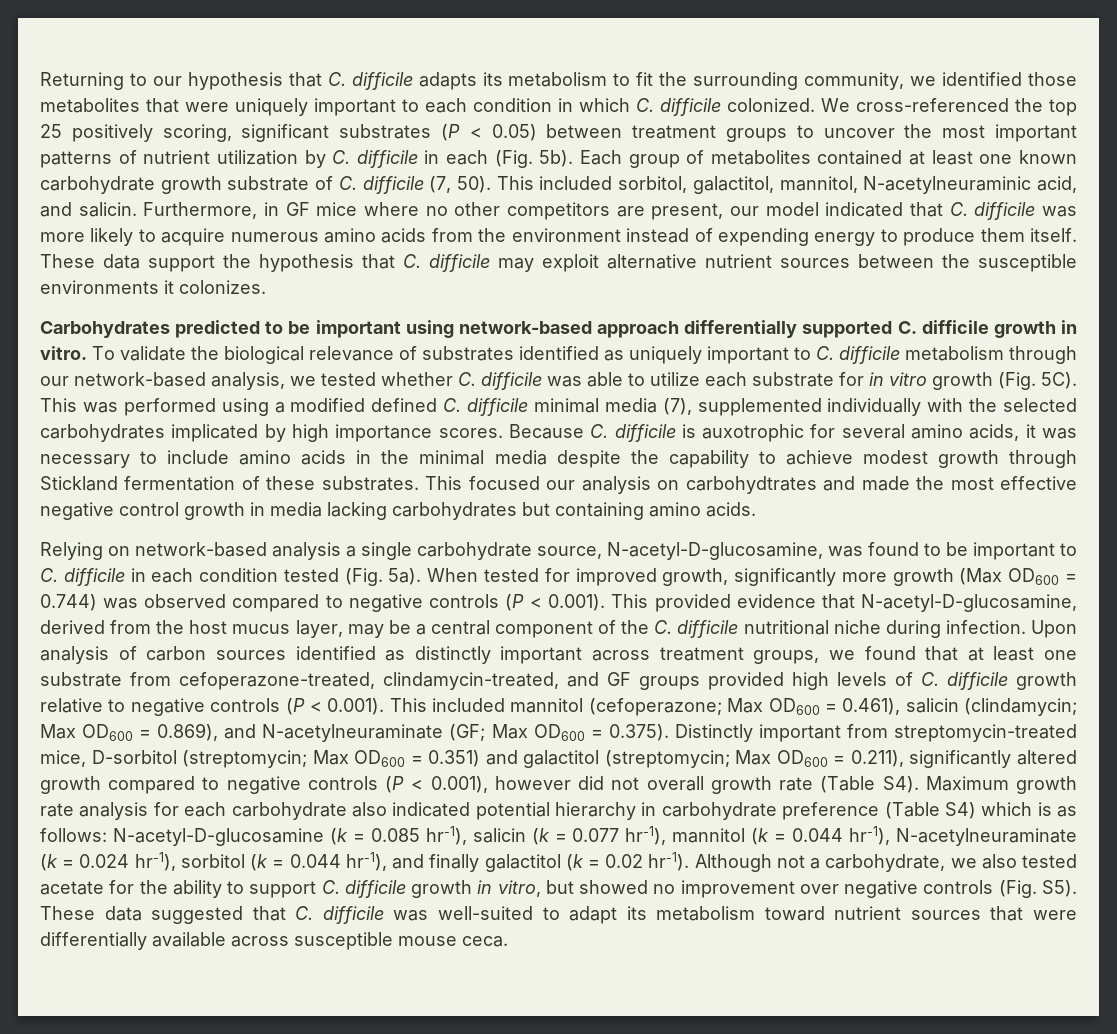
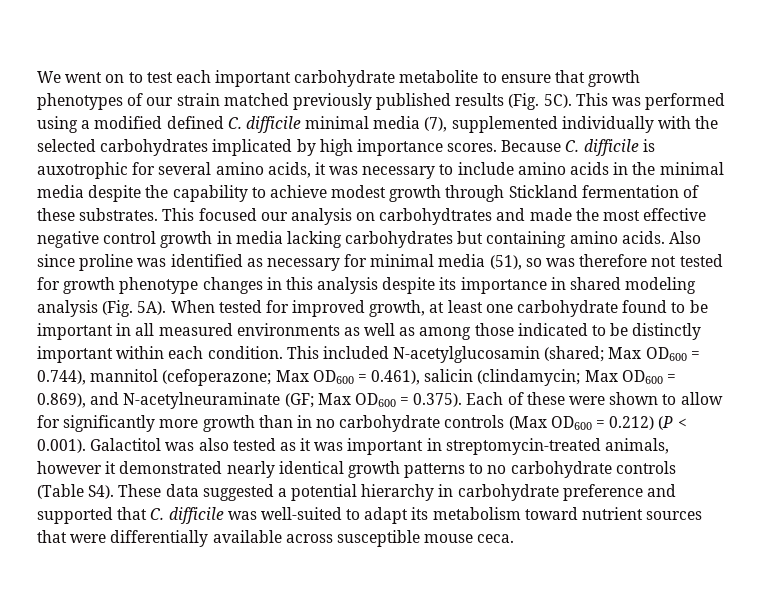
[40,72,1078,90] [40,98,1077,116] [40,124,1077,142] [40,150,1078,168] [40,176,1077,194] [40,202,1077,220] [40,228,1077,246] [40,254,1077,272] [40,280,266,294] [40,320,1078,338] [40,346,1077,364] [40,372,993,390] Returning to our hypothesis that C. difficile adapts its metabolism to fit the surrounding community, we identified those metabolites that were uniquely important to each condition in which C. difficile colonized. We cross-referenced the top 25 positively scoring, significant substrates (P < 0.05) between treatment groups to uncover the most important patterns of nutrient utilization by C. difficile in each (Fig. 5b). Each group of metabolites contained at least one known carbohydrate growth substrate of C. difficile (7, 50). This included sorbitol, galactitol, mannitol, N-acetylneuraminic acid, and salicin. Furthermore, in GF mice where no other competitors are present, our model indicated that C. difficile was more likely to acquire numerous amino acids from the environment instead of expending energy to produce them itself. These data support the hypothesis that C. difficile may exploit alternative nutrient sources between the susceptible environments it colonizes. // Carbohydrates predicted to be important using network-based approach differentially supported C. difficile growth in vitro. To validate the biological relevance of substrates identified as uniquely important to C. difficile metabolism through our network-based analysis, we tested whether C. difficile was able to utilize each substrate for in vitro growth -> [37,70,641,87] [37,93,505,110] We went on to test each important carbohydrate metabolite to ensure that growth phenotypes of our strain matched previously published results
[40,542,1077,560] [40,568,422,586] // Relying on network-based analysis a single carbohydrate source, N-acetyl-D-glucosamine, was found to be important to C. difficile in each condition tested (Fig. 5a). -> [669,231,702,244] [37,254,723,271] [37,277,697,294] [37,300,167,317] Also since proline was identified as necessary for minimal media (51), so was therefore not tested for growth phenotype changes in this analysis despite its importance in shared modeling analysis (Fig. 5A).
[734,568,1078,586] [40,594,1077,612] [40,620,1077,638] [40,646,1077,664] [40,672,1077,690] [40,698,505,716] significantly more growth (Max OD600 = 0.744) was observed compared to negative controls (P < 0.001). This provided evidence that N-acetyl-D-glucosamine, derived from the host mucus layer, may be a central component of the C. difficile nutritional niche during infection. Upon analysis of carbon sources identified as distinctly important across treatment groups, we found that at least one substrate from cefoperazone-treated, clindamycin-treated, and GF groups provided high levels of C. difficile growth relative to negative controls (P < 0.001). This included -> [429,300,708,317] [37,323,702,340] [37,346,700,363] [37,370,86,385] at least one carbohydrate found to be important in all measured environments as well as among those indicated to be distinctly important within each condition. This included N-acetylglucosamin (shared; Max OD600 = 0.744),
[674,724,1077,742] [40,750,1077,768] [40,776,1078,794] [40,802,471,820] Distinctly important from streptomycin-treated mice, D-sorbitol (streptomycin; Max OD600 = 0.351) and galactitol (streptomycin; Max OD600 = 0.211), significantly altered growth compared to negative controls (P < 0.001), however did not overall growth rate (Table S4). Maximum growth rate analysis for each carbohydrate also indicated -> [466,392,723,405] [37,415,687,432] [37,438,670,455] [37,461,676,478] [37,484,287,501] Each of these were shown to allow for significantly more growth than in no carbohydrate controls (Max OD600 = 0.212) (P < 0.001). Galactitol was also tested as it was important in streptomycin-treated animals, however it demonstrated nearly identical growth patterns to no carbohydrate controls (Table S4). These data suggested a
[884,802,1077,819] [40,826,1077,846] [40,852,1078,872] [40,880,1078,898] [40,906,244,924] (Table S4) which is as follows: N-acetyl-D-glucosamine (k = 0.085 hr-1), salicin (k = 0.077 hr-1), mannitol (k = 0.044 hr-1), N-acetylneuraminate (k = 0.024 hr-1), sorbitol (k = 0.044 hr-1), and finally galactitol (k = 0.02 hr-1). Although not a carbohydrate, we also tested acetate for the ability to support C. difficile growth in vitro, but showed no improvement over negative controls (Fig. S5). These data suggested -> [647,484,677,497] [37,507,113,524] and supported

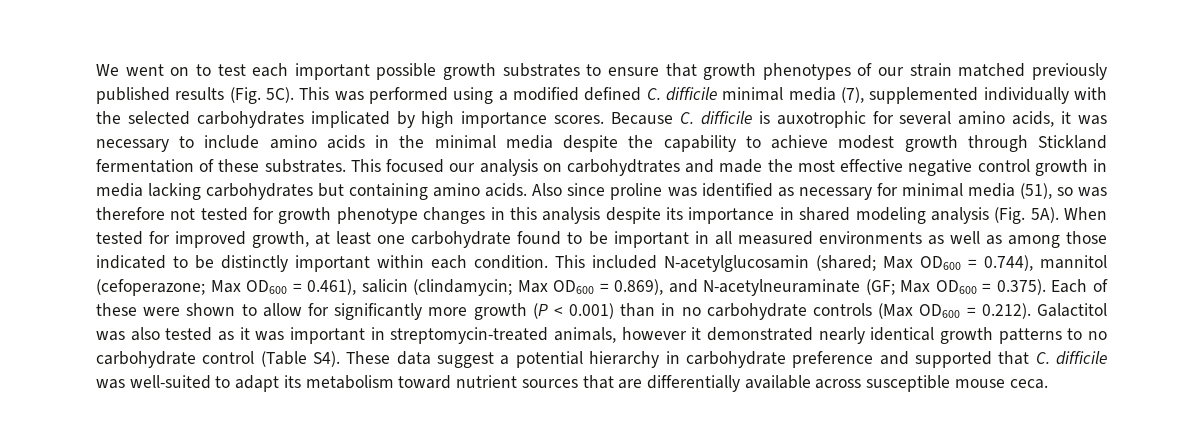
[294,70,479,87] carbohydrate metabolite -> [376,63,580,80] possible growth substrates
(255, 423) none -> [532,303,615,319] (P < 0.001)
[609,416,687,430] [37,439,86,453] 0.212) (P < 0.001). -> [981,303,1031,319] 0.212).
[615,461,676,474] controls -> [202,351,255,364] control
[202,484,274,501] suggested -> [437,352,495,368] suggest
[70,534,107,543] were -> [618,379,643,389] are

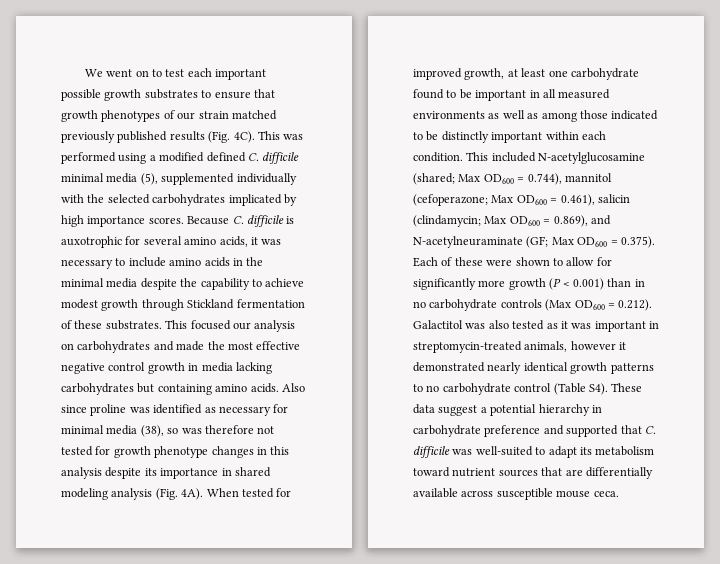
[266,87,294,103] 5C). -> [233,131,255,143] 4C).
[841,87,865,103] (7), -> [140,173,158,185] (5),
[567,159,680,176] carbohydtrates -> [77,341,151,353] carbohydrates
[1019,183,1052,199] (51), -> [140,425,164,437] (38),
[1030,207,1059,223] 5A). -> [181,488,204,500] 4A).
[664,255,809,272] N-acetylglucosamin -> [538,152,646,164] N-acetylglucosamine

